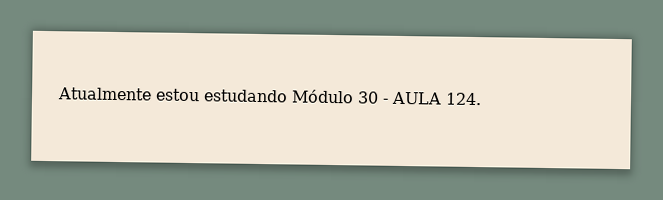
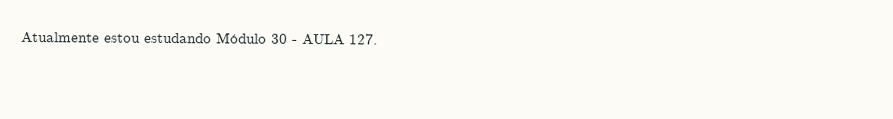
[445,92,482,106] 124. -> [349,33,378,45] 127.

